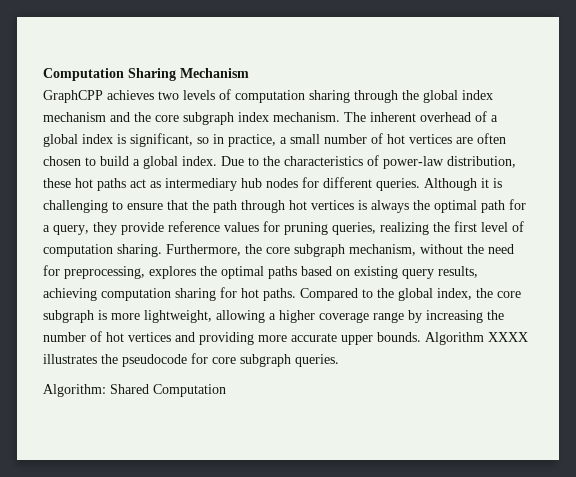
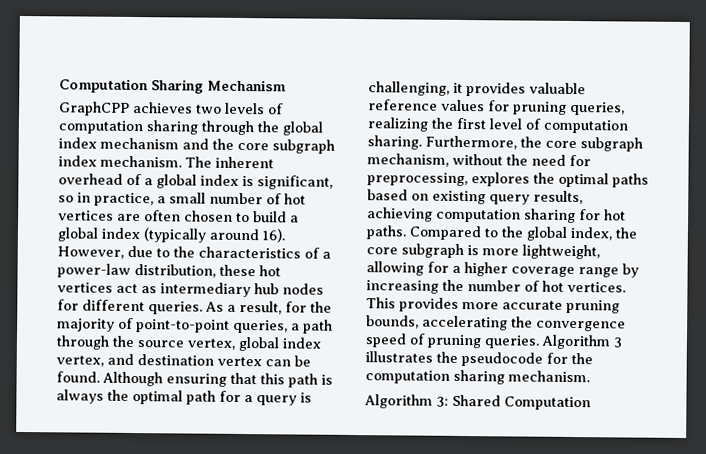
[182,156,244,166] index. Due -> [101,227,285,243] [57,245,153,259] index (typically around 16). However, due
(379, 160) none -> [322,251,331,259] a
[97,178,126,191] paths -> [57,282,113,293] vertices
[424,178,502,191] [43,200,354,213] Although it is challenging to ensure that the path through hot vertices -> [205,300,332,315] [57,317,333,334] [56,335,321,352] [56,353,311,367] [56,371,318,388] As a result, for the majority of point-to-point queries, a path through the source vertex, global index vertex, and destination vertex can be found. Although ensuring that this path
[53,222,164,235] query, they provide -> [256,392,312,406] [368,81,586,97] query is challenging, it provides valuable
(265, 316) none -> [427,261,449,273] for
[128,332,528,345] [43,353,339,367] [43,384,106,397] vertices and providing more accurate upper bounds. Algorithm XXXX illustrates the pseudocode for core subgraph queries. // Algorithm: -> [567,281,626,293] [366,297,620,314] [366,315,626,332] [365,333,623,350] [365,351,593,367] [365,369,590,385] [364,394,449,409] vertices. This provides more accurate pruning bounds, accelerating the convergence speed of pruning queries. Algorithm 3 illustrates the pseudocode for the computation sharing mechanism. // Algorithm 3:

